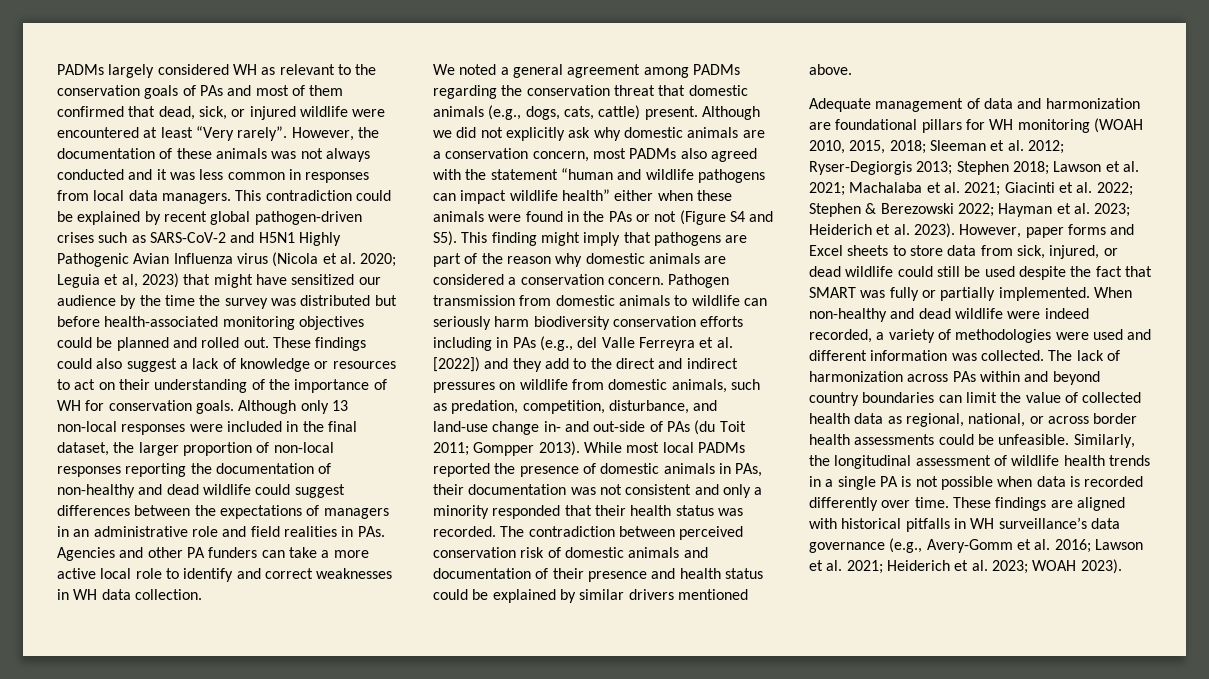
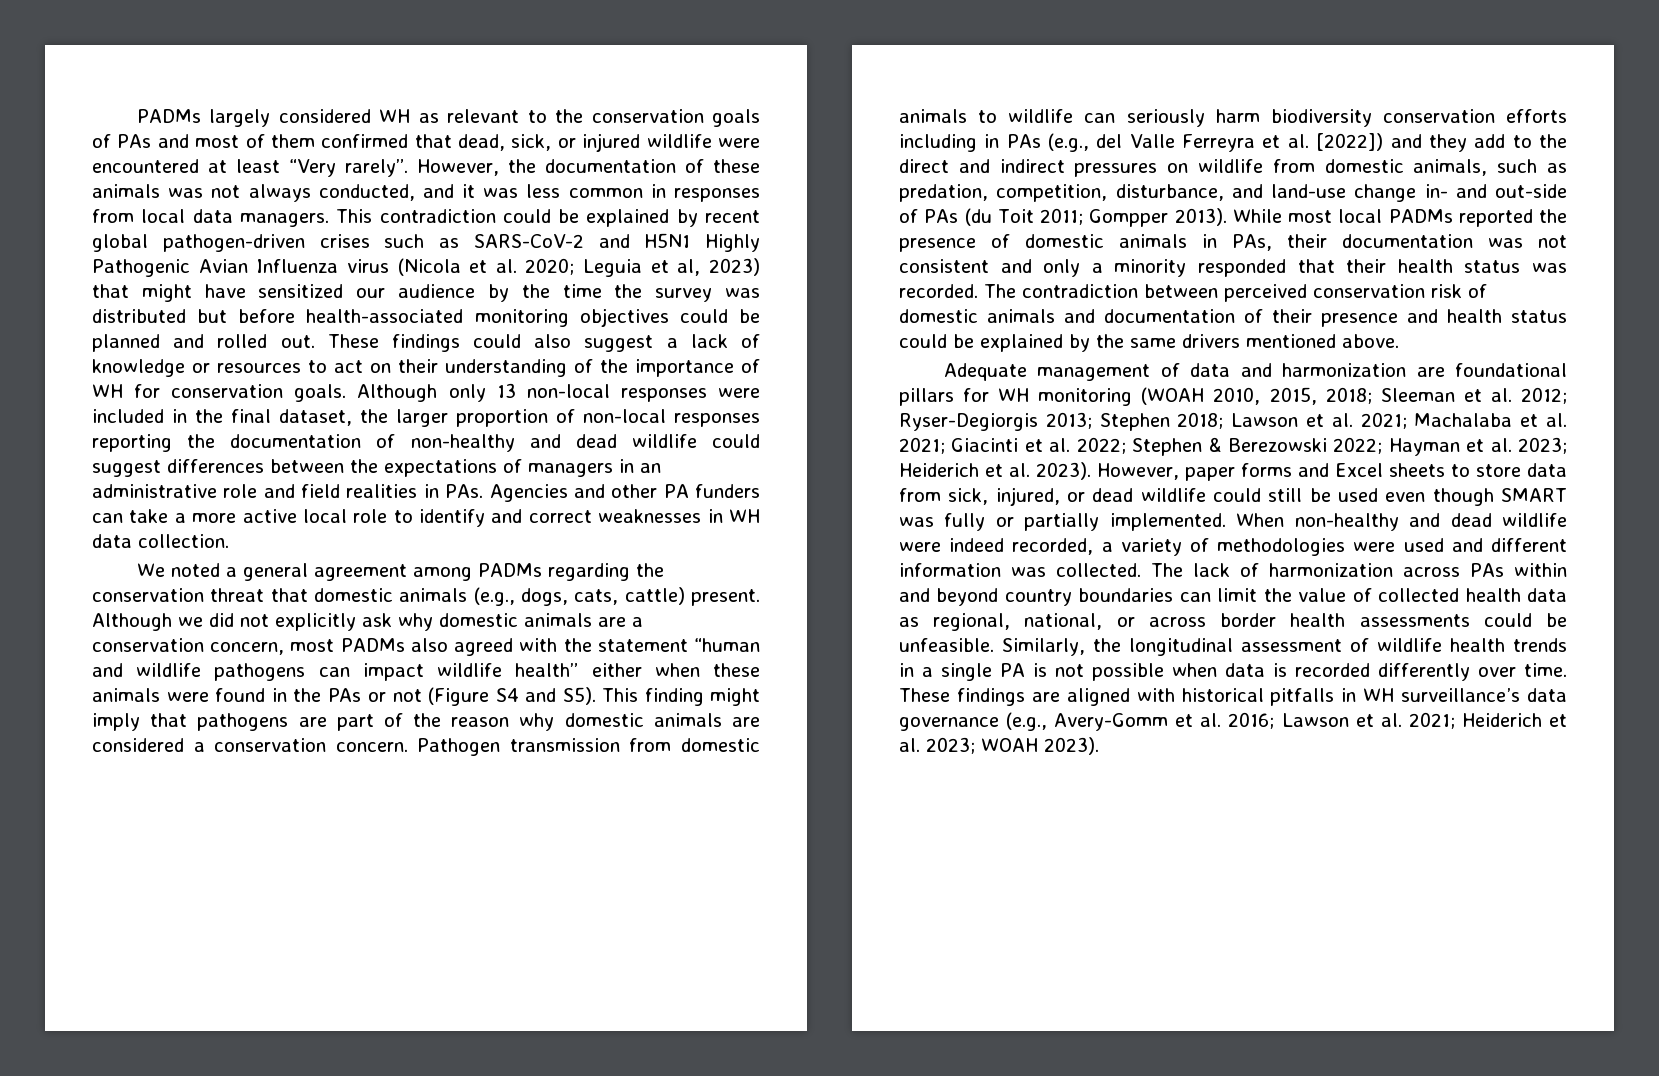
[57,169,124,180] conducted -> [318,184,415,201] conducted,
[579,589,625,600] similar -> [1096,334,1176,348] the same
[1018,266,1152,280] despite the fact that -> [1385,488,1494,506] even though

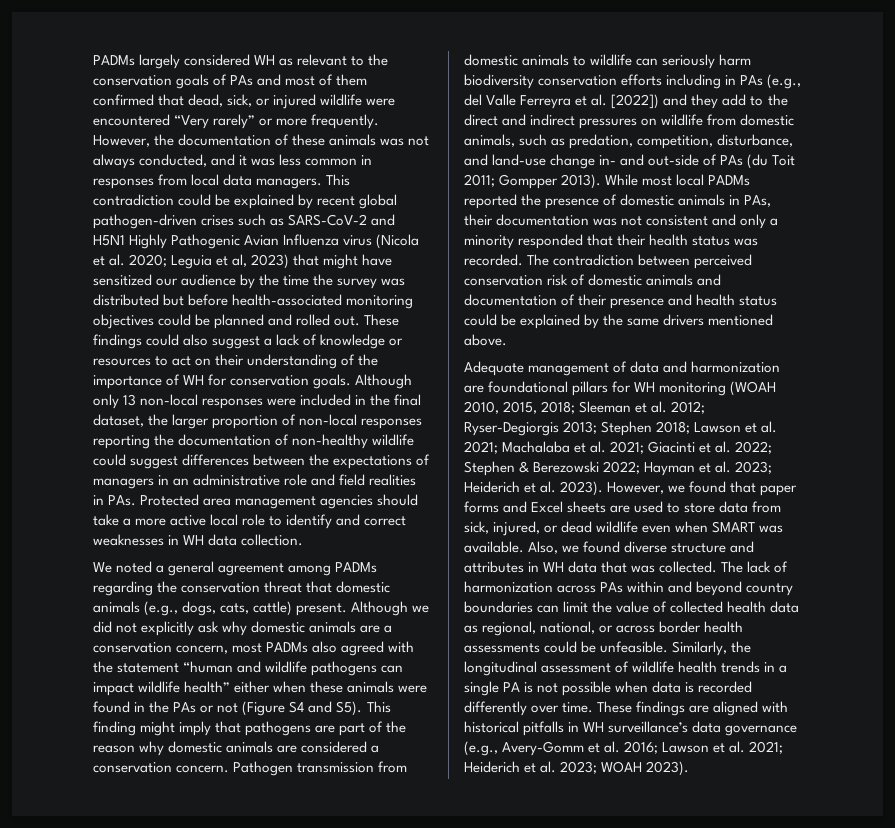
[208,159,408,177] at least “Very rarely”. -> [174,114,380,129] “Very rarely” or more frequently.
[529,434,617,448] and dead -> (369, 441) none
[489,484,760,502] [92,513,123,523] Agencies and other PA funders can -> [140,494,419,509] Protected area management agencies should
(1179, 471) none -> [668,481,757,493] we found that
(1445, 470) none -> [610,501,664,513] are used
[1213,488,1567,506] [899,513,1567,531] [899,538,1567,556] [899,563,1001,577] could still be used even though SMART was fully or partially implemented. When non-healthy and dead wildlife were indeed recorded, a variety of methodologies were used and different information -> [642,521,784,533] [464,541,755,554] [464,561,628,573] even when SMART was available. Also, we found diverse structure and attributes in WH data that

